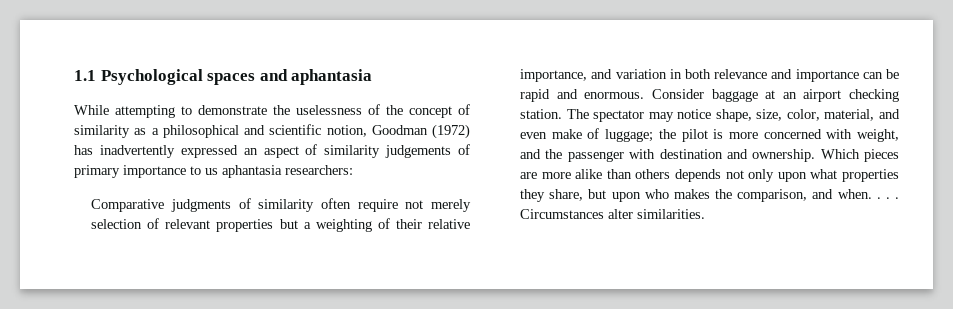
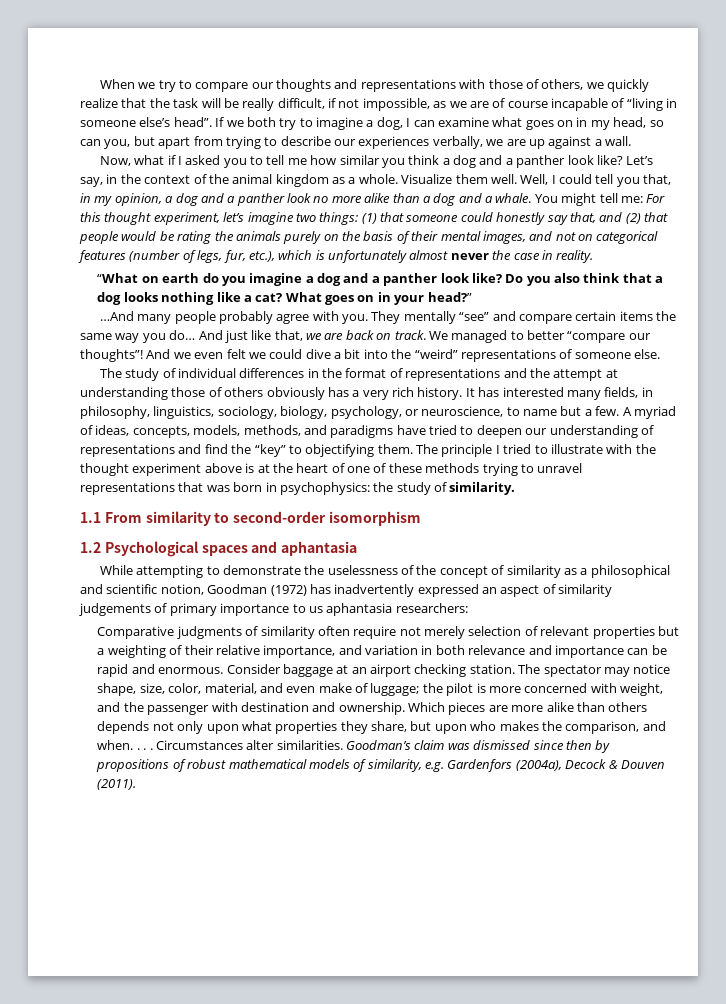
[74,70,96,81] 1.1 -> [99,79,650,92] [80,98,678,111] [80,117,664,130] [80,136,631,149] [99,155,654,168] [80,174,672,187] [80,193,666,206] [80,212,668,225] [79,231,659,244] [78,250,594,263] [97,273,664,286] [97,292,472,305] [99,311,677,324] [80,330,651,343] [80,349,660,362] [99,368,618,381] [80,387,653,400] [80,406,676,419] [80,425,654,438] [80,444,656,457] [80,463,583,476] [80,482,516,495] [80,511,421,526] [80,542,101,553] When we try to compare our thoughts and representations with those of others, we quickly realize that the task will be really difficult, if not impossible, as we are of course incapable of “living in someone else’s head”. If we both try to imagine a dog, I can examine what goes on in my head, so can you, but apart from trying to describe our experiences verbally, we are up against a wall. // Now, what if I asked you to tell me how similar you think a dog and a panther look like? Let’s say, in the context of the animal kingdom as a whole. Visualize them well. Well, I could tell you that, in my opinion, a dog and a panther look no more alike than a dog and a whale. You might tell me: For this thought experiment, let’s imagine two things: (1) that someone could honestly say that, and (2) that people would be rating the animals purely on the basis of their mental images, and not on categorical features (number of legs, fur, etc.), which is unfortunately almost never the case in reality. // “What on earth do you imagine a dog and a panther look like? Do you also think that a dog looks nothing like a cat? What goes on in your head?” // …And many people probably agree with you. They mentally “see” and compare certain items the same way you do… And just like that, we are back on track. We managed to better “compare our thoughts”! And we even felt we could dive a bit into the “weird” representations of someone else. // The study of individual differences in the format of representations and the attempt at understanding those of others obviously has a very rich history. It has interested many fields, in philosophy, linguistics, sociology, biology, psychology, or neuroscience, to name but a few. A myriad of ideas, concepts, models, methods, and paradigms have tried to deepen our understanding of representations and find the “key” to objectifying them. The principle I tried to illustrate with the thought experiment above is at the heart of one of these methods trying to unravel representations that was born in psychophysics: the study of similarity. // 1.1 From similarity to second-order isomorphism // 1.2
(706, 214) none -> [346,740,611,753] [96,759,665,772] [97,779,137,790] Goodman’s claim was dismissed since then by propositions of robust mathematical models of similarity, e.g. Gardenfors (2004a), Decock & Douven (2011).

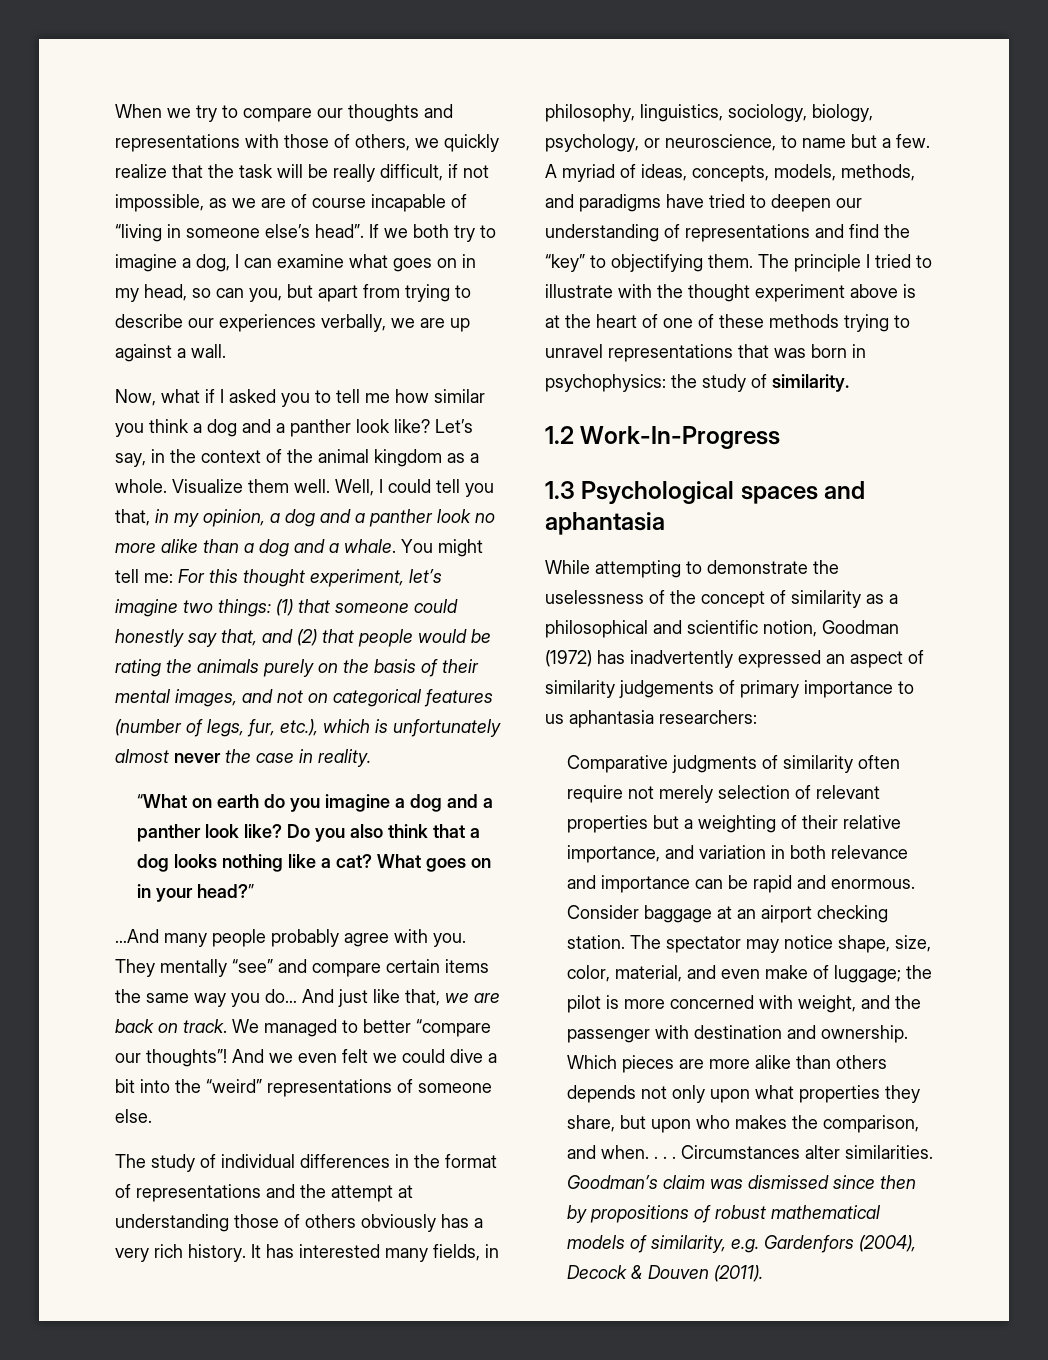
[80,511,421,526] [80,542,101,553] 1.1 From similarity to second-order isomorphism // 1.2 -> [545,426,781,449] [545,481,575,499] 1.2 Work-In-Progress // 1.3
[515,760,562,771] (2004a), -> [858,1235,916,1252] (2004),

